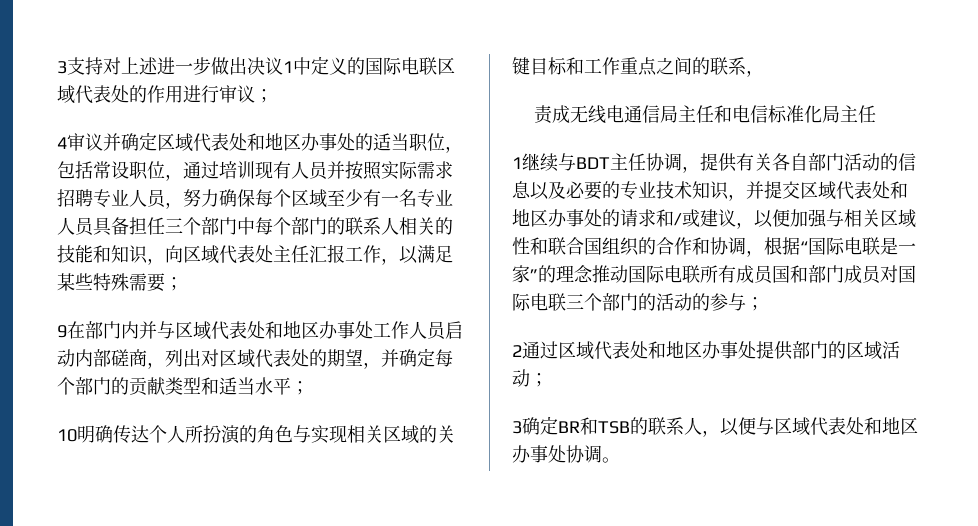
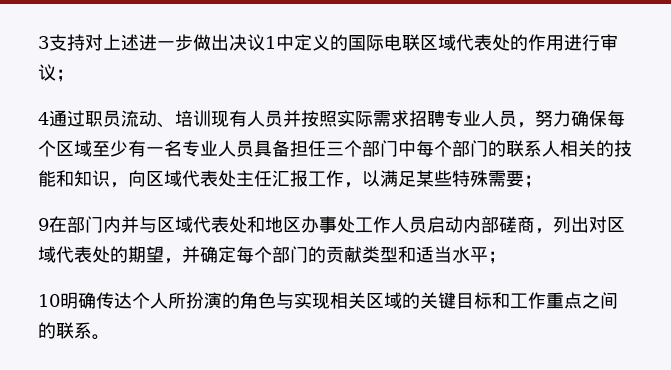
[67,132,463,153] [57,161,219,181] 审议并确定区域代表处和地区办事处的适当职位，包括常设职位，通过 -> [49,110,175,128] 通过职员流动、
[746,70,764,77] [534,105,877,124] [512,153,916,173] [512,181,908,201] [512,209,916,229] [512,237,916,257] [512,265,916,284] [512,293,764,311] [512,341,900,360] [512,369,548,387] [512,416,918,437] [512,445,602,463] ， // 责成无线电通信局主任和电信标准化局主任 // 1继续与BDT主任协调，提供有关各自部门活动的信息以及必要的专业技术知识，并提交区域代表处和地区办事处的请求和/或建议，以便加强与相关区域性和联合国组织的合作和协调，根据“国际电联是一家”的理念推动国际电联所有成员国和部门成员对国际电联三个部门的活动的参与； // 2通过区域代表处和地区办事处提供部门的区域活动； // 3确定BR和TSB的联系人，以便与区域代表处和地区办事处协调 -> (92, 330) none

